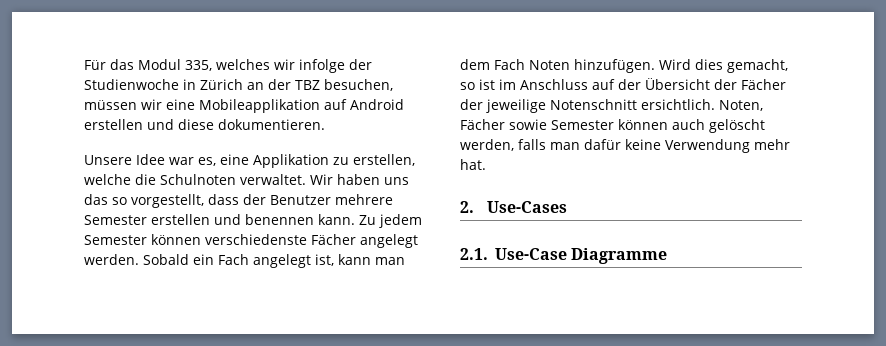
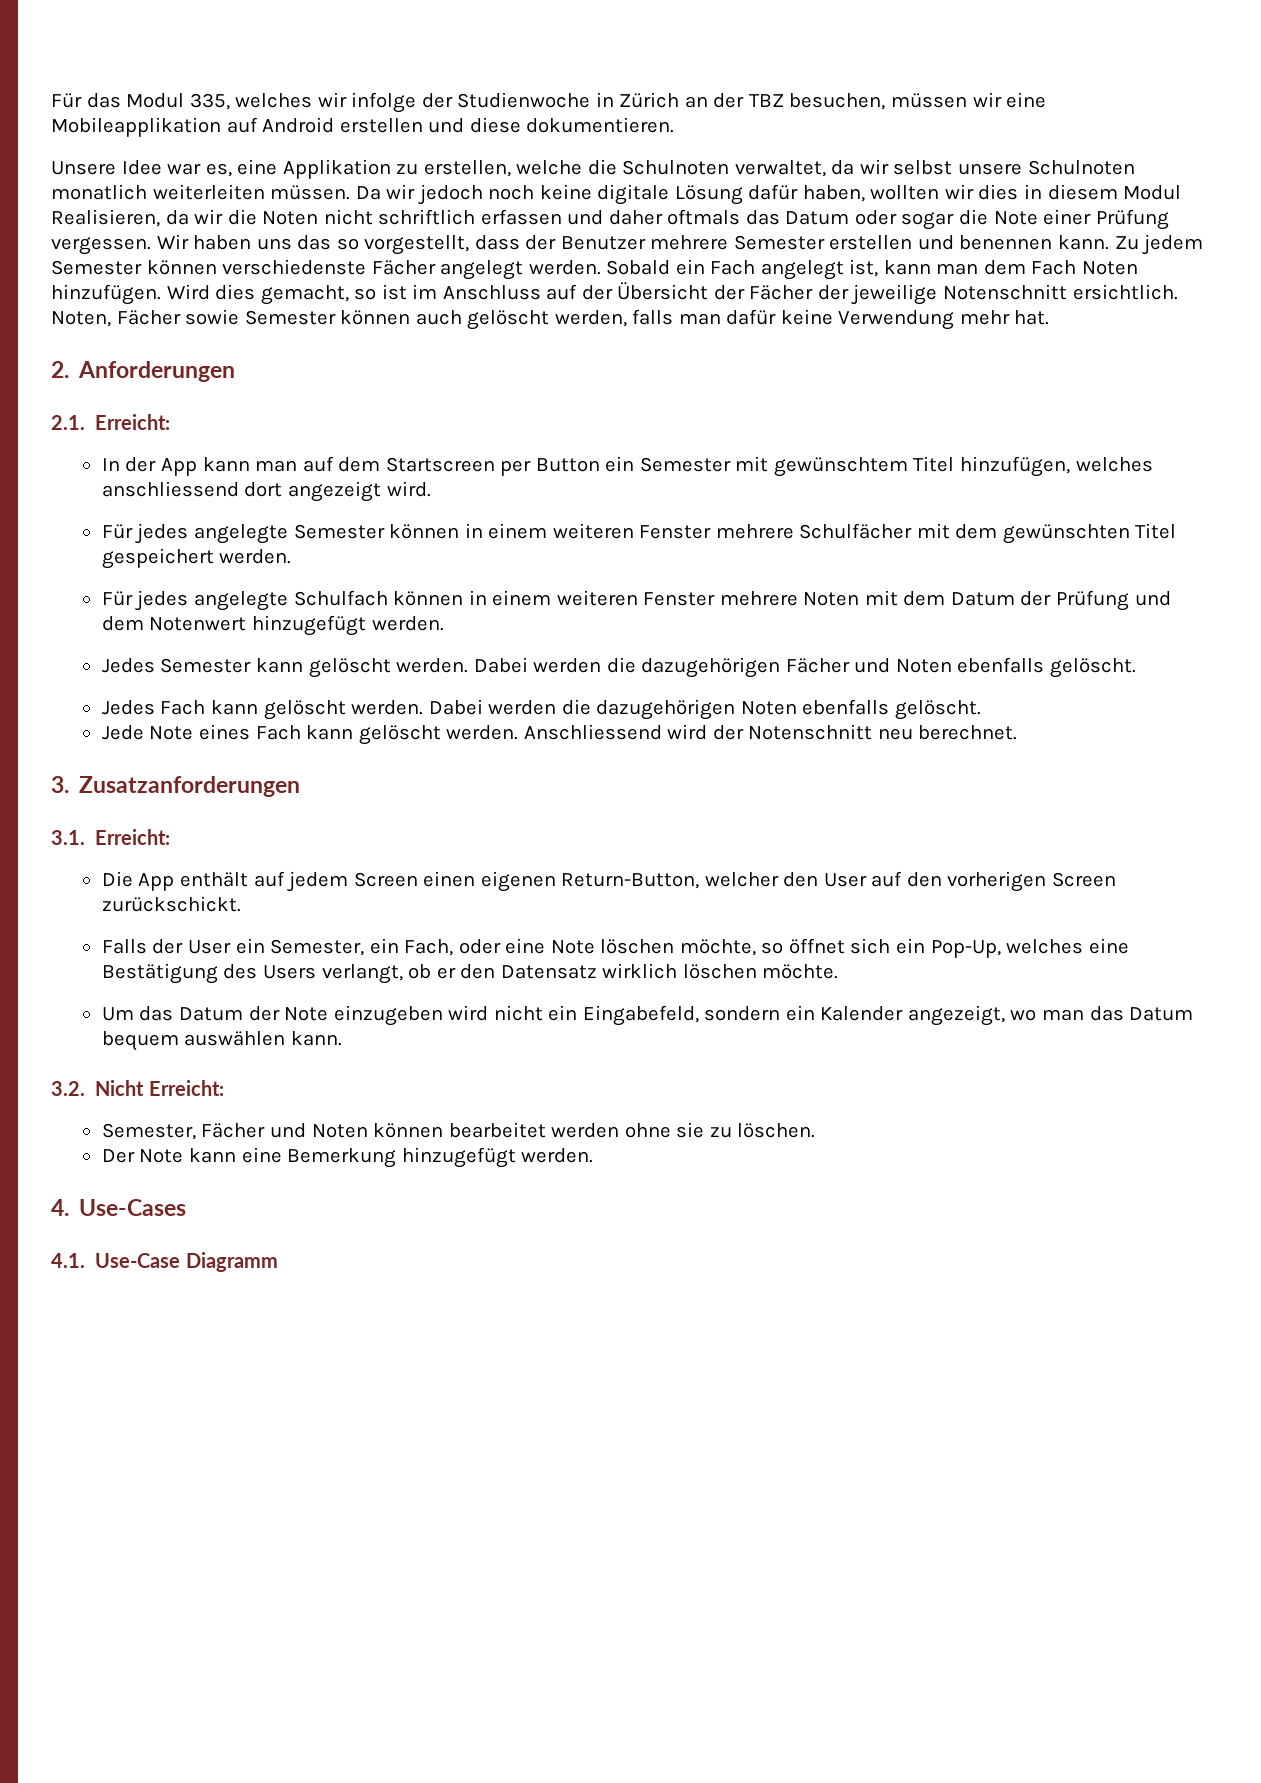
[240,174,306,185] verwaltet. -> [734,159,1135,177] [51,184,1182,205] [51,209,1169,230] [51,237,151,255] verwaltet, da wir selbst unsere Schulnoten monatlich weiterleiten müssen. Da wir jedoch noch keine digitale Lösung dafür haben, wollten wir dies in diesem Modul Realisieren, da wir die Noten nicht schriftlich erfassen und daher oftmals das Datum oder sogar die Note einer Prüfung vergessen.
[486,201,567,213] [460,248,668,264] Use-Cases // 2.1. Use-Case Diagramme -> [78,361,236,382] [51,414,171,430] [101,456,1153,477] [101,481,431,502] [101,523,1177,544] [101,548,292,569] [101,590,1171,611] [101,615,444,636] [101,657,1136,678] [101,699,981,720] [101,724,1018,745] [51,776,301,797] [51,829,171,845] [101,871,1116,892] [101,896,241,912] [101,938,1129,958] [101,963,839,984] [101,1005,1194,1026] [101,1031,343,1051] [51,1080,224,1096] [101,1122,816,1140] [101,1147,594,1168] [51,1199,187,1216] [51,1252,278,1272] Anforderungen // 2.1. Erreicht: // In der App kann man auf dem Startscreen per Button ein Semester mit gewünschtem Titel hinzufügen, welches anschliessend dort angezeigt wird. // Für jedes angelegte Semester können in einem weiteren Fenster mehrere Schulfächer mit dem gewünschten Titel gespeichert werden. // Für jedes angelegte Schulfach können in einem weiteren Fenster mehrere Noten mit dem Datum der Prüfung und dem Notenwert hinzugefügt werden. // Jedes Semester kann gelöscht werden. Dabei werden die dazugehörigen Fächer und Noten ebenfalls gelöscht. // Jedes Fach kann gelöscht werden. Dabei werden die dazugehörigen Noten ebenfalls gelöscht. // Jede Note eines Fach kann gelöscht werden. Anschliessend wird der Notenschnitt neu berechnet. // 3. Zusatzanforderungen // 3.1. Erreicht: // Die App enthält auf jedem Screen einen eigenen Return-Button, welcher den User auf den vorherigen Screen zurückschickt. // Falls der User ein Semester, ein Fach, oder eine Note löschen möchte, so öffnet sich ein Pop-Up, welches eine Bestätigung des Users verlangt, ob er den Datensatz wirklich löschen möchte. // Um das Datum der Note einzugeben wird nicht ein Eingabefeld, sondern ein Kalender angezeigt, wo man das Datum bequem auswählen kann. // 3.2. Nicht Erreicht: // Semester, Fächer und Noten können bearbeitet werden ohne sie zu löschen. // Der Note kann eine Bemerkung hinzugefügt werden. // 4. Use-Cases // 4.1. Use-Case Diagramm

